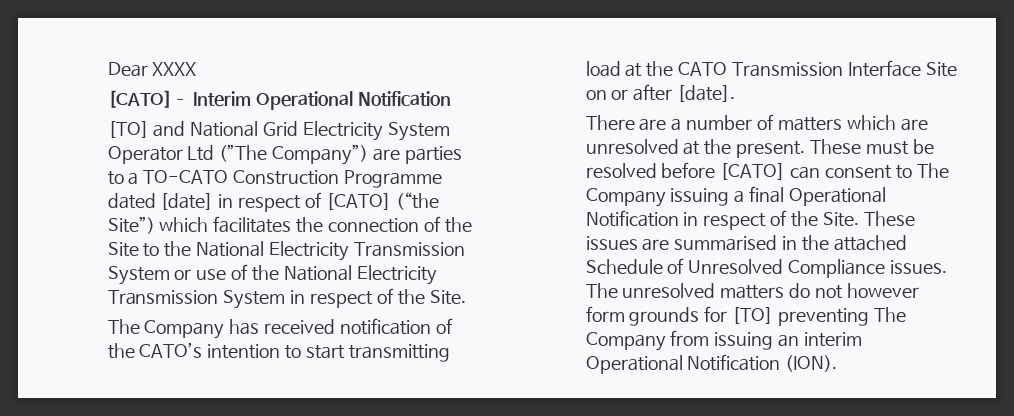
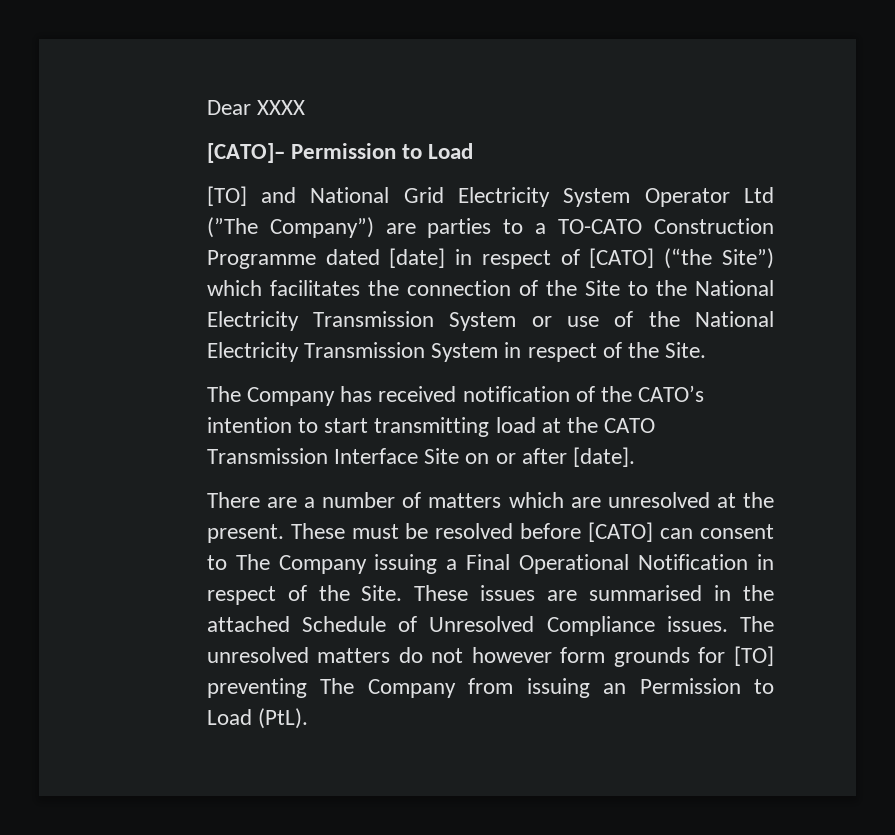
[193,91,452,110] Interim Operational Notification -> [290,143,474,159] Permission to Load
[749,186,785,203] final -> [466,554,511,570] Final
[803,332,862,347] [585,354,838,374] interim Operational Notification (ION). -> [639,678,774,694] [206,708,308,729] Permission to Load (PtL).

